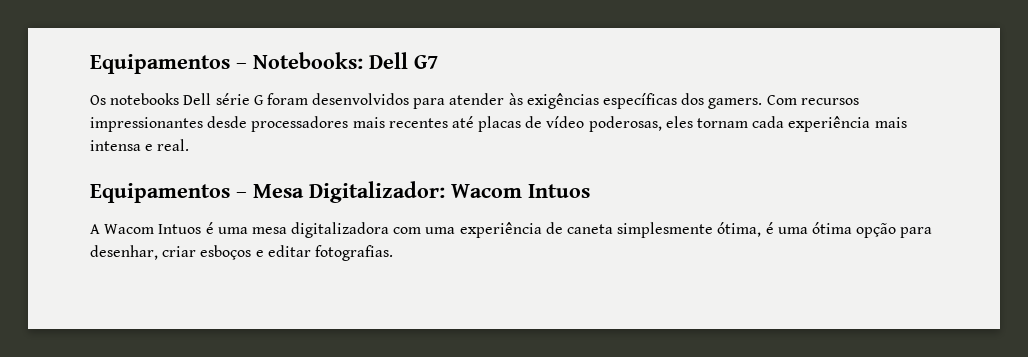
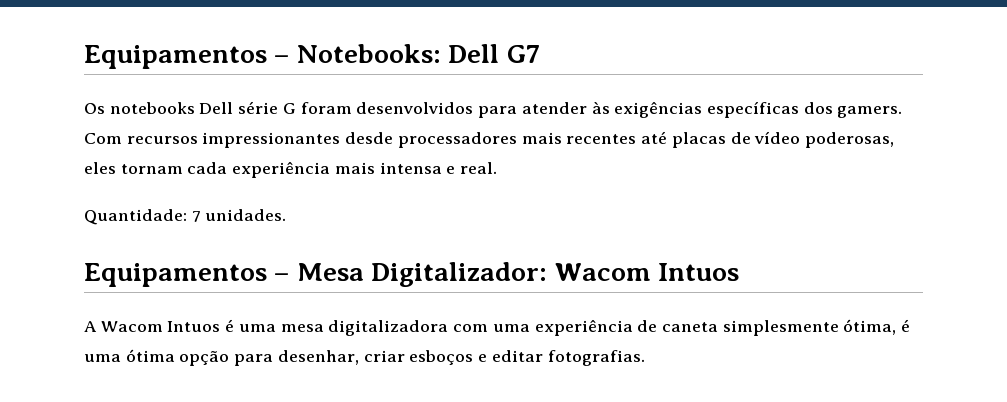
(190, 145) none -> [84,209,287,225] // Quantidade: 7 unidades.

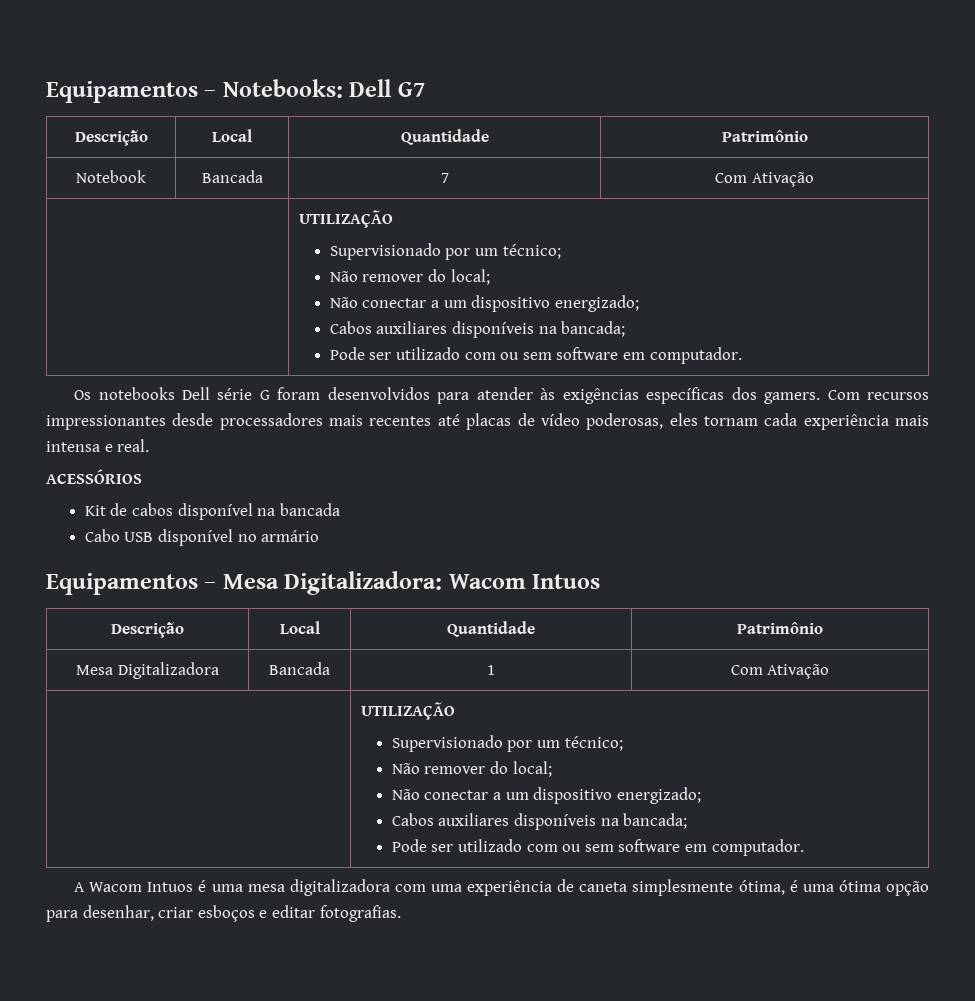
(540, 54) none -> [74,130,148,146] [212,129,252,142] [400,129,489,145] [721,130,808,142] [76,170,146,183] [201,170,263,183] [440,173,449,183] [715,172,814,187] [299,210,394,228] [329,243,561,260] [329,269,490,285] [329,295,639,312] [329,321,626,338] [329,347,742,364] // Descrição | Local | Quantidade | Patrimônio // Notebook | Bancada | 7 | Com Ativação // | UTILIZAÇÃO // Supervisionado por um técnico; // Não remover do local; // Não conectar a um dispositivo energizado; // Cabos auxiliares disponíveis na bancada; // Pode ser utilizado com ou sem software em computador.
[84,209,287,225] Quantidade: 7 unidades. -> [46,469,142,484] [84,503,340,520] [84,529,320,546] ACESSÓRIOS // Kit de cabos disponível na bancada // Cabo USB disponível no armário
[371,262,740,287] Digitalizador: Wacom Intuos -> [284,571,601,595] [111,622,184,638] [279,621,320,634] [447,621,535,637] [737,622,823,634] [76,662,219,679] [269,662,330,675] [487,665,495,675] [730,664,830,679] [361,702,456,720] [391,735,623,752] [391,761,552,777] [391,787,701,804] [391,813,688,830] [391,839,804,856] Digitalizadora: Wacom Intuos // Descrição | Local | Quantidade | Patrimônio // Mesa Digitalizadora | Bancada | 1 | Com Ativação // | UTILIZAÇÃO // Supervisionado por um técnico; // Não remover do local; // Não conectar a um dispositivo energizado; // Cabos auxiliares disponíveis na bancada; // Pode ser utilizado com ou sem software em computador.

